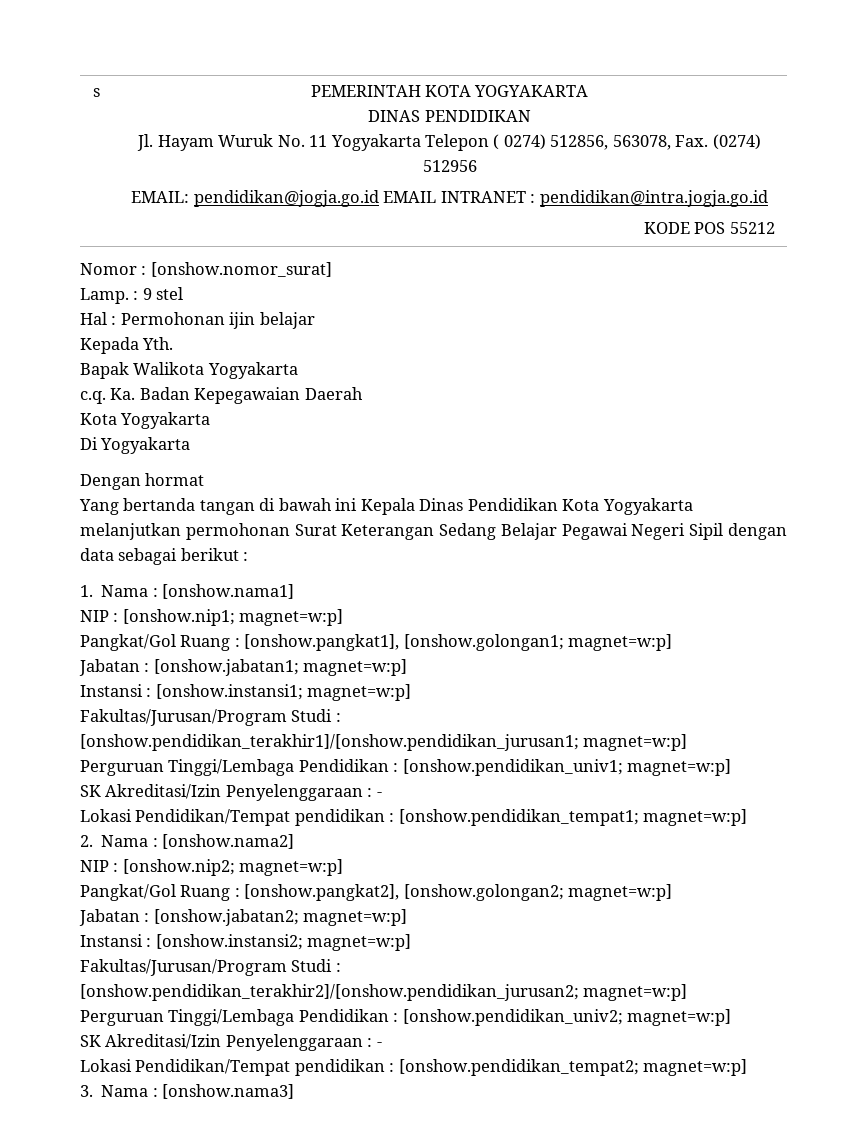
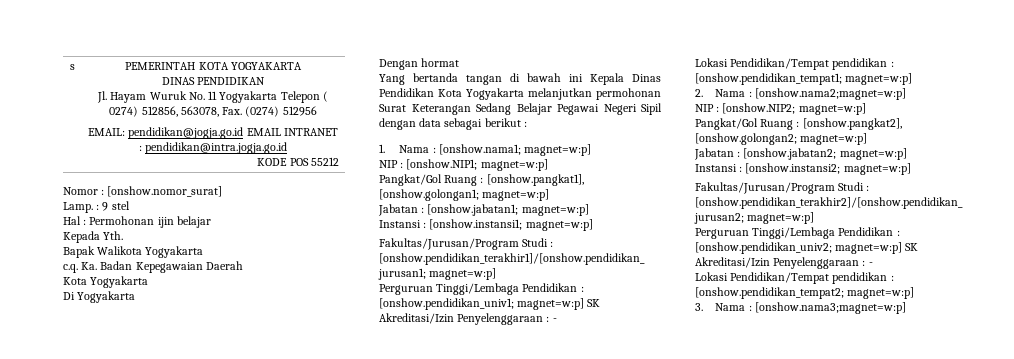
[162,584,295,599] [80,609,235,626] [onshow.nama1] // NIP : [onshow.nip1; -> [438,144,592,156] [379,159,478,170] [onshow.nama1; magnet=w:p] // NIP : [onshow.NIP1;
(732, 767) // -> (585, 304) none
[162,834,295,849] [80,859,235,876] [onshow.nama2] // NIP : [onshow.nip2; -> [754,88,906,100] [695,103,796,114] [onshow.nama2;magnet=w:p] // NIP : [onshow.NIP2;
(732, 1017) // -> (903, 248) none
[162,1084,295,1099] [onshow.nama3] -> [754,302,906,314] [onshow.nama3;magnet=w:p]

